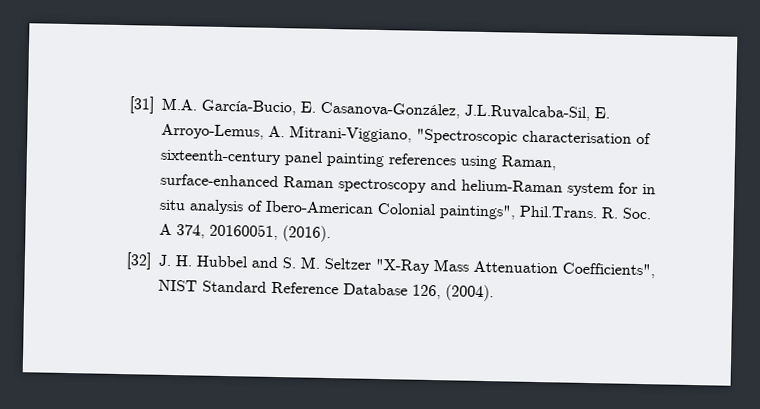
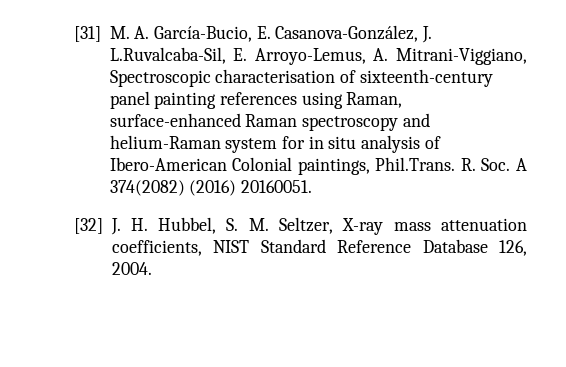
[161,97,199,111] M.A. -> [109,26,150,39] M. A.
[464,104,591,122] J.L.Ruvalcaba-Sil, -> [422,26,433,43] [109,47,226,64] J. L.Ruvalcaba-Sil,
[416,128,519,145] "Spectroscopic -> [109,70,211,87] Spectroscopic
[439,204,517,220] paintings", -> [297,158,370,175] paintings,
[176,223,332,243] 374, 20160051, (2016). -> [109,180,313,196] 374(2082) (2016) 20160051.
[196,255,656,279] Hubbel and S. M. Seltzer "X-Ray Mass Attenuation Coefficients", -> [158,217,527,235] [111,240,202,256] Hubbel, S. M. Seltzer, X-ray mass attenuation coefficients,
[445,284,495,302] (2004). -> [111,262,152,275] 2004.

